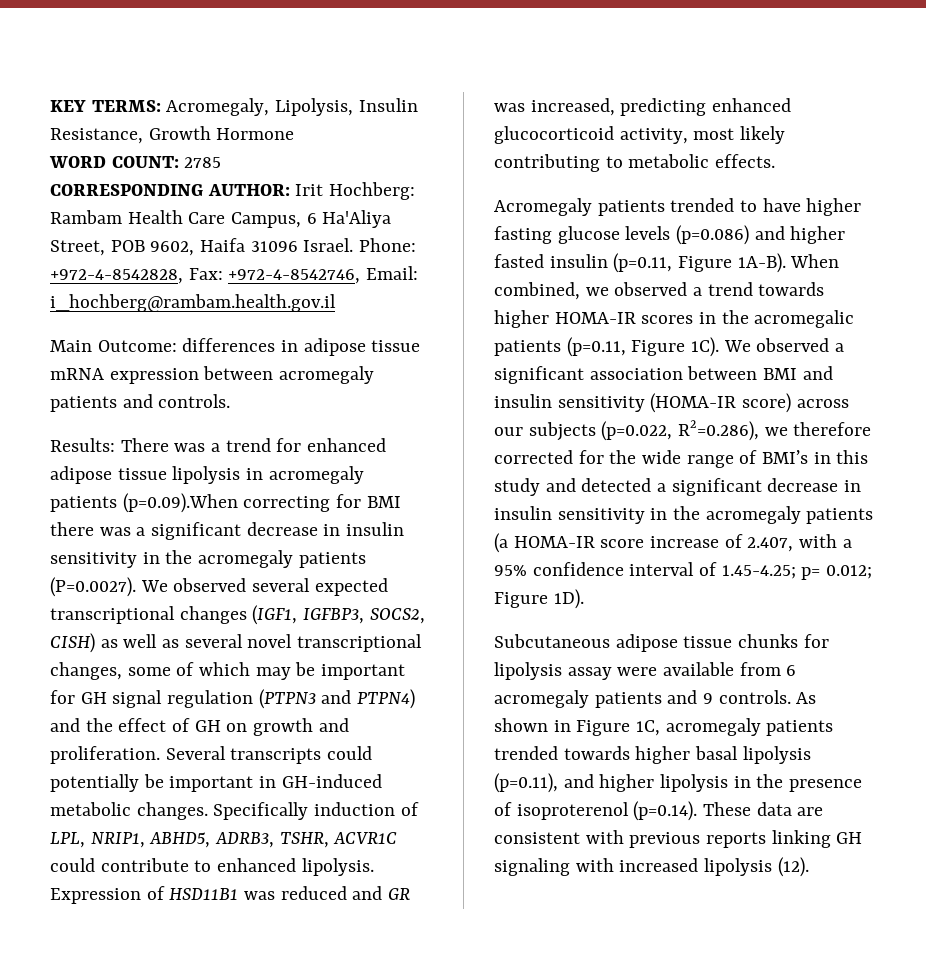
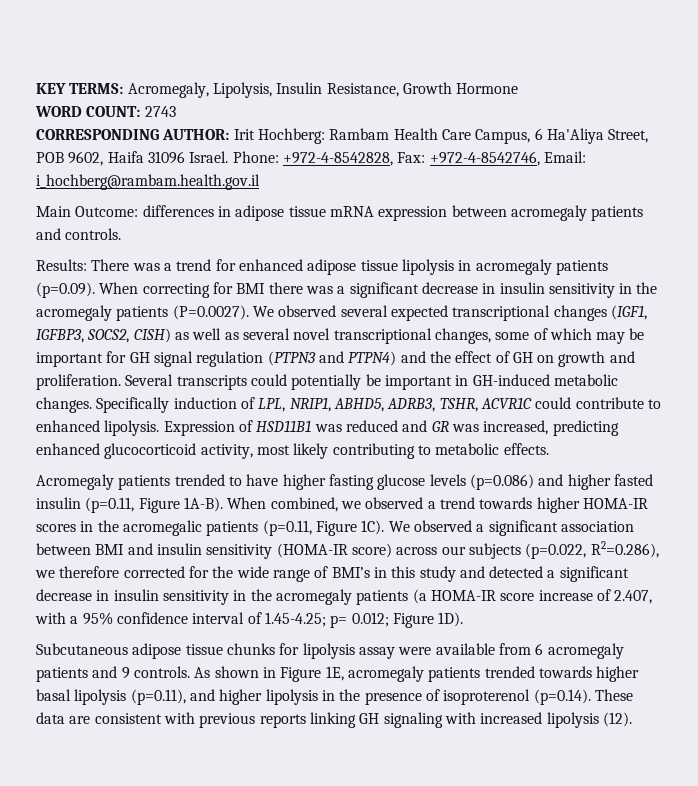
[184,157,222,168] 2785 -> [144,106,176,117] 2743
[122,493,238,513] (p=0.09).When -> [36,282,139,298] (p=0.09). When
[636,720,661,736] 1C, -> [325,666,344,681] 1E,

